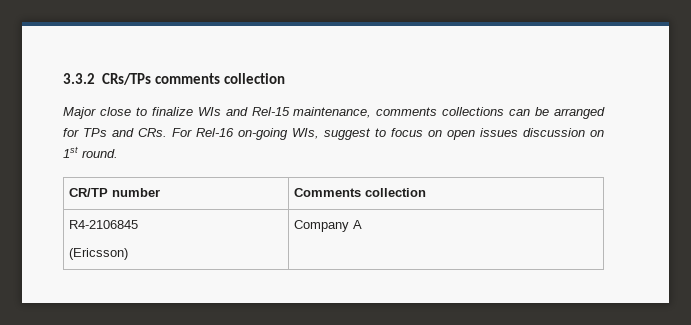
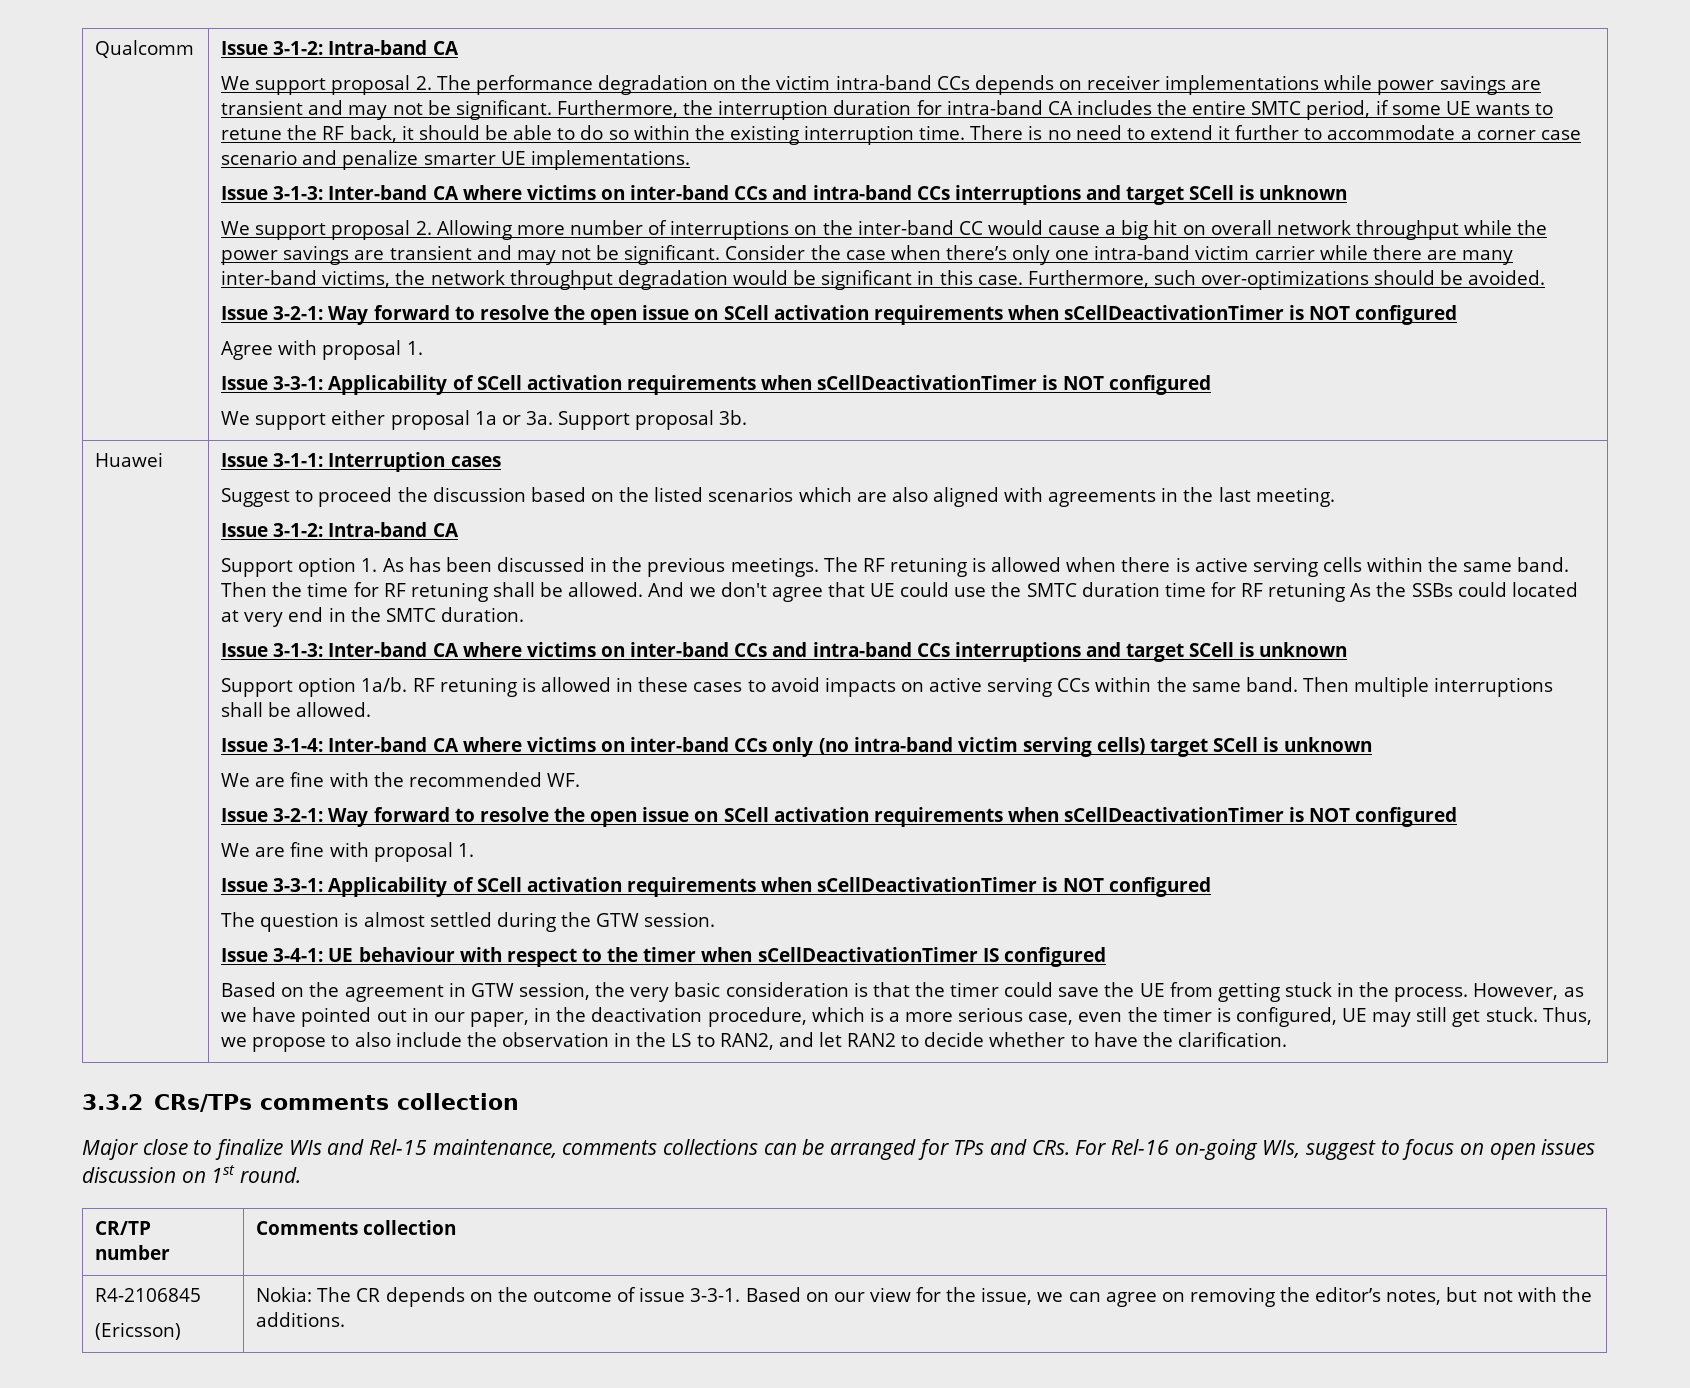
(63, 78) none -> [95,40,195,58] [221,40,459,55] [221,75,1541,95] [221,100,1554,120] [221,125,1581,145] [221,150,690,170] [221,185,1348,205] [221,220,1548,240] [221,245,1514,265] [221,270,1546,290] [221,305,1458,325] [221,340,423,360] [221,375,1211,395] [221,410,748,430] [95,452,164,467] [221,452,501,472] [221,487,1335,507] [221,522,459,537] [221,557,1570,577] [221,582,1578,602] [221,607,524,627] [221,642,1348,662] [221,677,1554,697] [221,702,372,717] [221,737,1372,757] [221,772,580,787] [221,807,1458,827] [221,842,474,862] [221,877,1211,897] [221,912,716,932] [221,947,1106,967] [221,982,1584,1002] [221,1007,1592,1027] [221,1032,1287,1052] Qualcomm | Issue 3-1-2: Intra-band CA // We support proposal 2. The performance degradation on the victim intra-band CCs depends on receiver implementations while power savings are transient and may not be significant. Furthermore, the interruption duration for intra-band CA includes the entire SMTC period, if some UE wants to retune the RF back, it should be able to do so within the existing interruption time. There is no need to extend it further to accommodate a corner case scenario and penalize smarter UE implementations. // Issue 3-1-3: Inter-band CA where victims on inter-band CCs and intra-band CCs interruptions and target SCell is unknown // We support proposal 2. Allowing more number of interruptions on the inter-band CC would cause a big hit on overall network throughput while the power savings are transient and may not be significant. Consider the case when there’s only one intra-band victim carrier while there are many inter-band victims, the network throughput degradation would be significant in this case. Furthermore, such over-optimizations should be avoided. // Issue 3-2-1: Way forward to resolve the open issue on SCell activation requirements when sCellDeactivationTimer is NOT configured // Agree with proposal 1. // Issue 3-3-1: Applicability of SCell activation requirements when sCellDeactivationTimer is NOT configured // We support either proposal 1a or 3a. Support proposal 3b. // Huawei | Issue 3-1-1: Interruption cases // Suggest to proceed the discussion based on the listed scenarios which are also aligned with agreements in the last meeting. // Issue 3-1-2: Intra-band CA // Support option 1. As has been discussed in the previous meetings. The RF retuning is allowed when there is active serving cells within the same band. Then the time for RF retuning shall be allowed. And we don't agree that UE could use the SMTC duration time for RF retuning As the SSBs could located at very end in the SMTC duration. // Issue 3-1-3: Inter-band CA where victims on inter-band CCs and intra-band CCs interruptions and target SCell is unknown // Support option 1a/b. RF retuning is allowed in these cases to avoid impacts on active serving CCs within the same band. Then multiple interruptions shall be allowed. // Issue 3-1-4: Inter-band CA where victims on inter-band CCs only (no intra-band victim serving cells) target SCell is unknown // We are fine with the recommended WF. // Issue 3-2-1: Way forward to resolve the open issue on SCell activation requirements when sCellDeactivationTimer is NOT configured // We are fine with proposal 1. // Issue 3-3-1: Applicability of SCell activation requirements when sCellDeactivationTimer is NOT configured // The question is almost settled during the GTW session. // Issue 3-4-1: UE behaviour with respect to the timer when sCellDeactivationTimer IS configured // Based on the agreement in GTW session, the very basic consideration is that the timer could save the UE from getting stuck in the process. However, as we have pointed out in our paper, in the deactivation procedure, which is a more serious case, even the timer is configured, UE may still get stuck. Thus, we propose to also include the observation in the LS to RAN2, and let RAN2 to decide whether to have the clarification. //
[294,220,363,232] Company A -> [256,1287,1592,1307] [256,1312,346,1327] Nokia: The CR depends on the outcome of issue 3-3-1. Based on our view for the issue, we can agree on removing the editor’s notes, but not with the additions.

